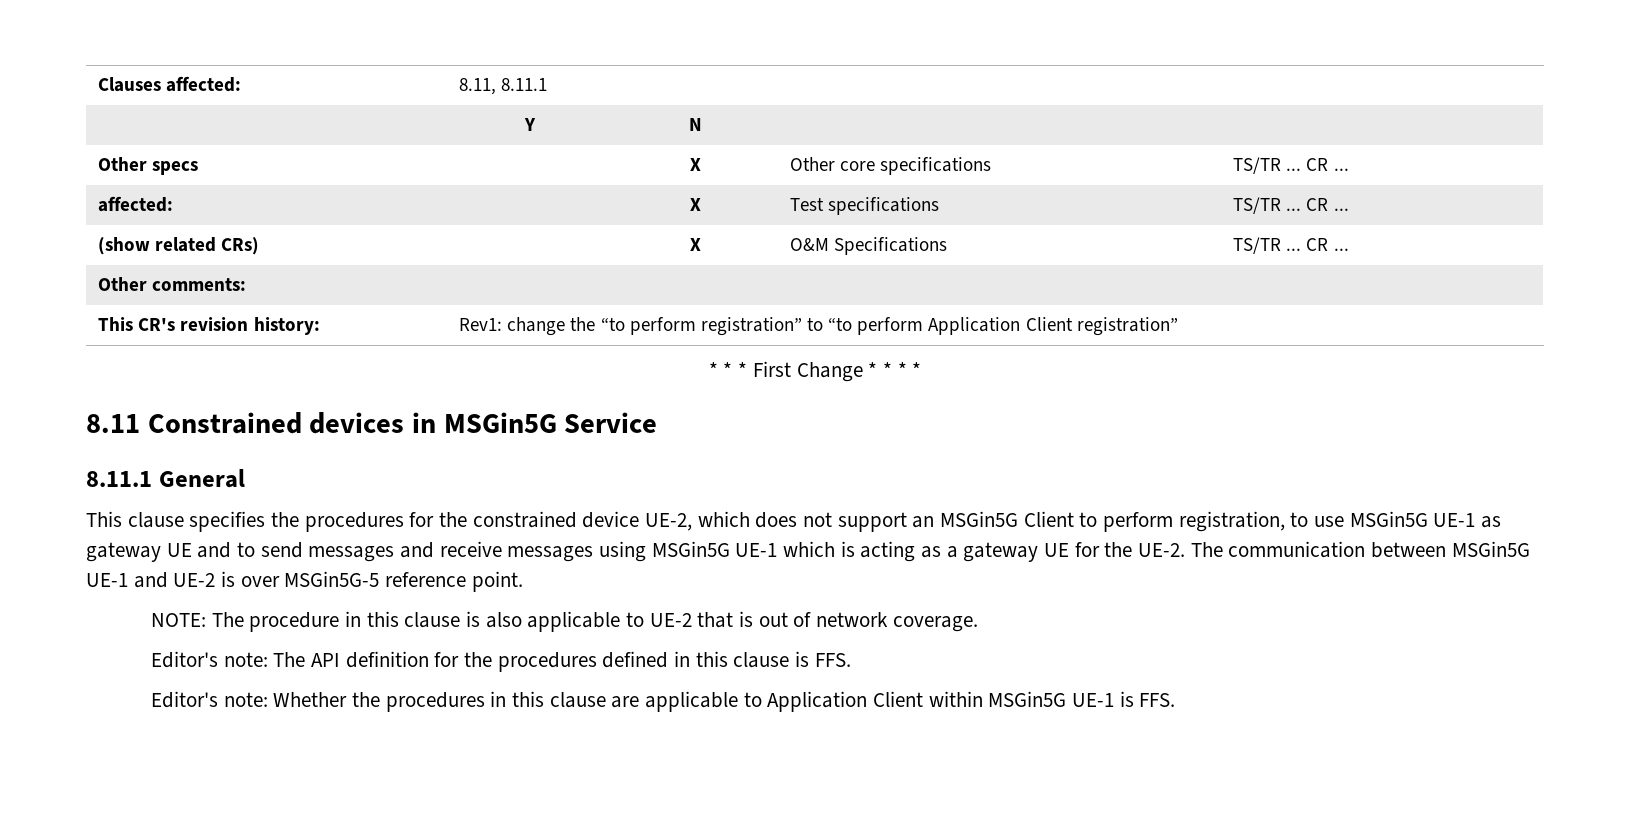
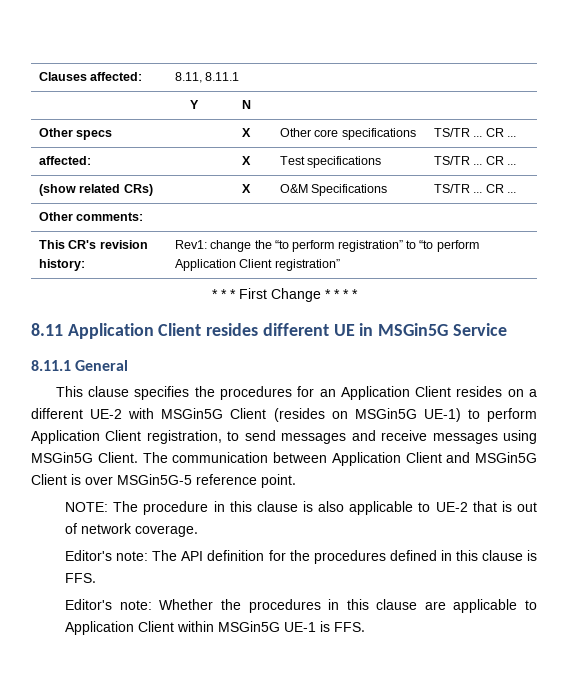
[147,412,405,434] Constrained devices -> [67,323,355,339] Application Client resides different UE
[439,511,1502,532] [86,542,232,562] the constrained device UE-2, which does not support an MSGin5G Client to perform registration, to use MSGin5G UE-1 as gateway UE and -> [319,386,537,400] [31,408,538,422] [31,430,222,444] an Application Client resides on a different UE-2 with MSGin5G Client (resides on MSGin5G UE-1) to perform Application Client registration,
[735,541,1530,562] [86,572,216,588] UE-1 which is acting as a gateway UE for the UE-2. The communication between MSGin5G UE-1 and UE-2 -> [97,452,537,466] [31,474,67,485] Client. The communication between Application Client and MSGin5G Client

